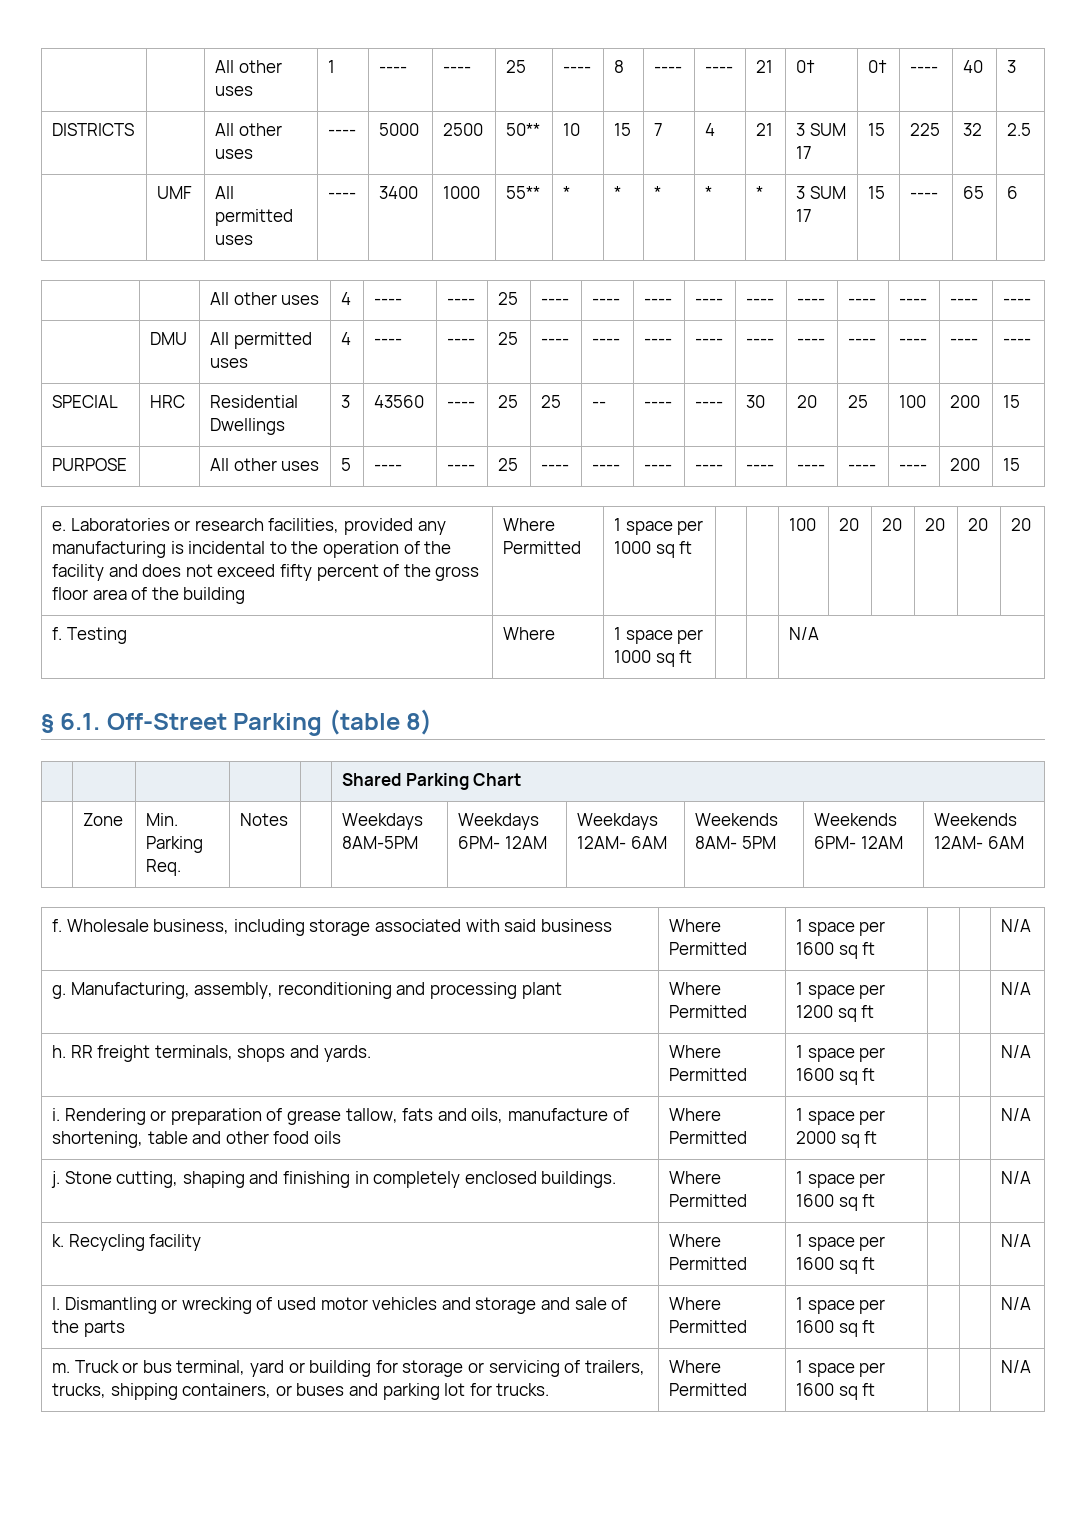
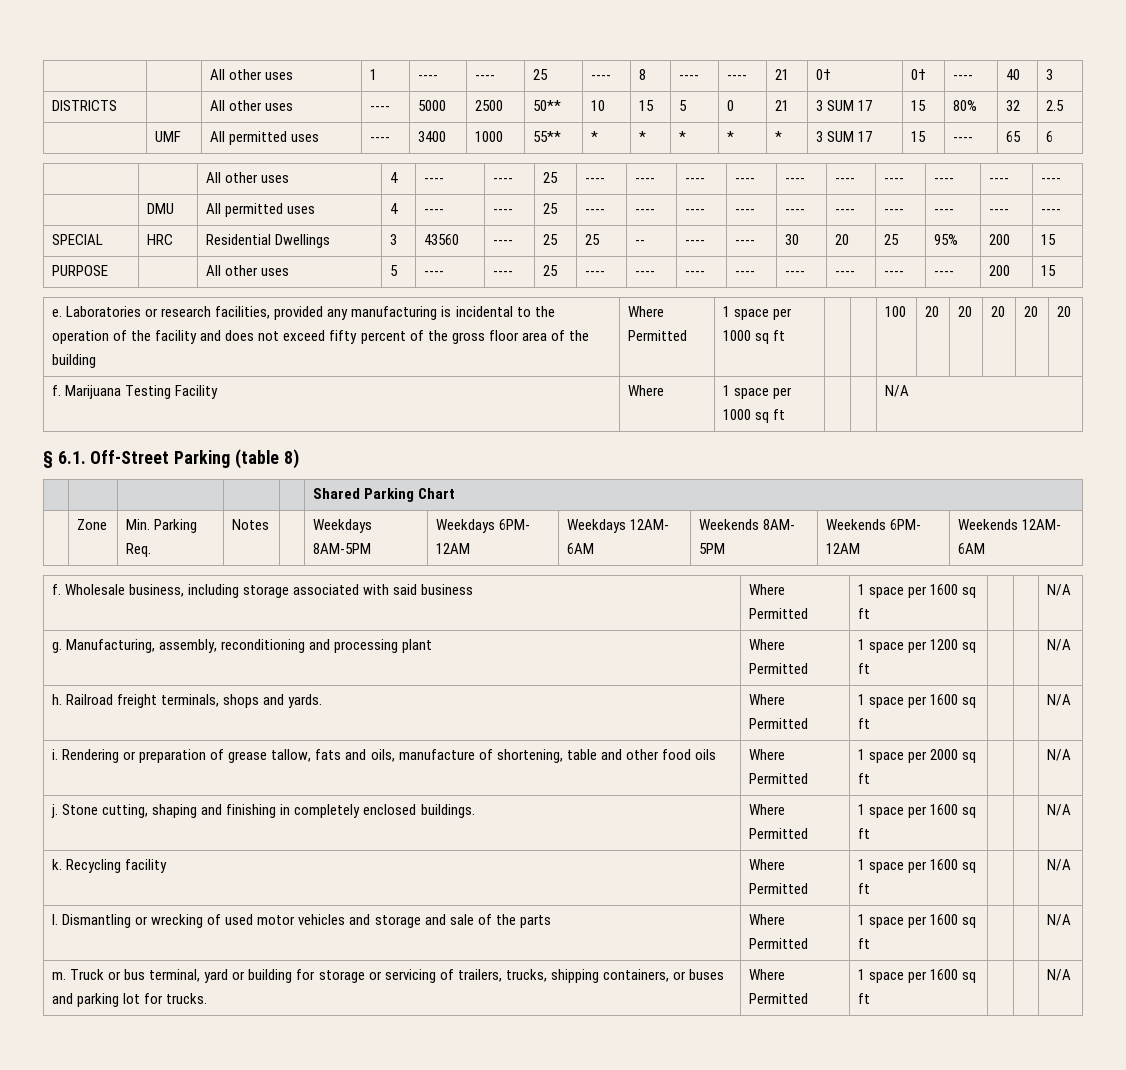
[654,123,664,136] [705,123,716,136] 7 | 4 -> [679,100,688,111] [727,100,735,111] 5 | 0
[910,123,941,136] 225 -> [953,100,978,111] 80%
[899,395,927,408] 100 -> [934,234,959,245] 95%
(63, 633) none -> [65,385,122,399] Marijuana
(127, 635) none -> [175,385,219,399] Facility
[70,1045,93,1058] RR -> [66,694,114,705] Railroad

